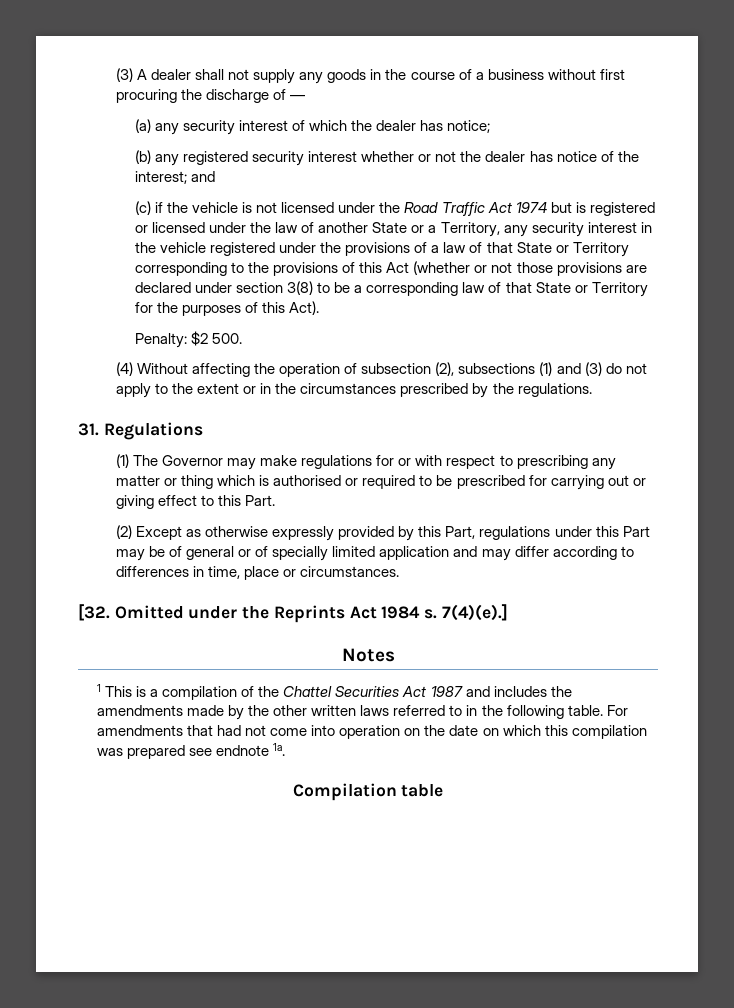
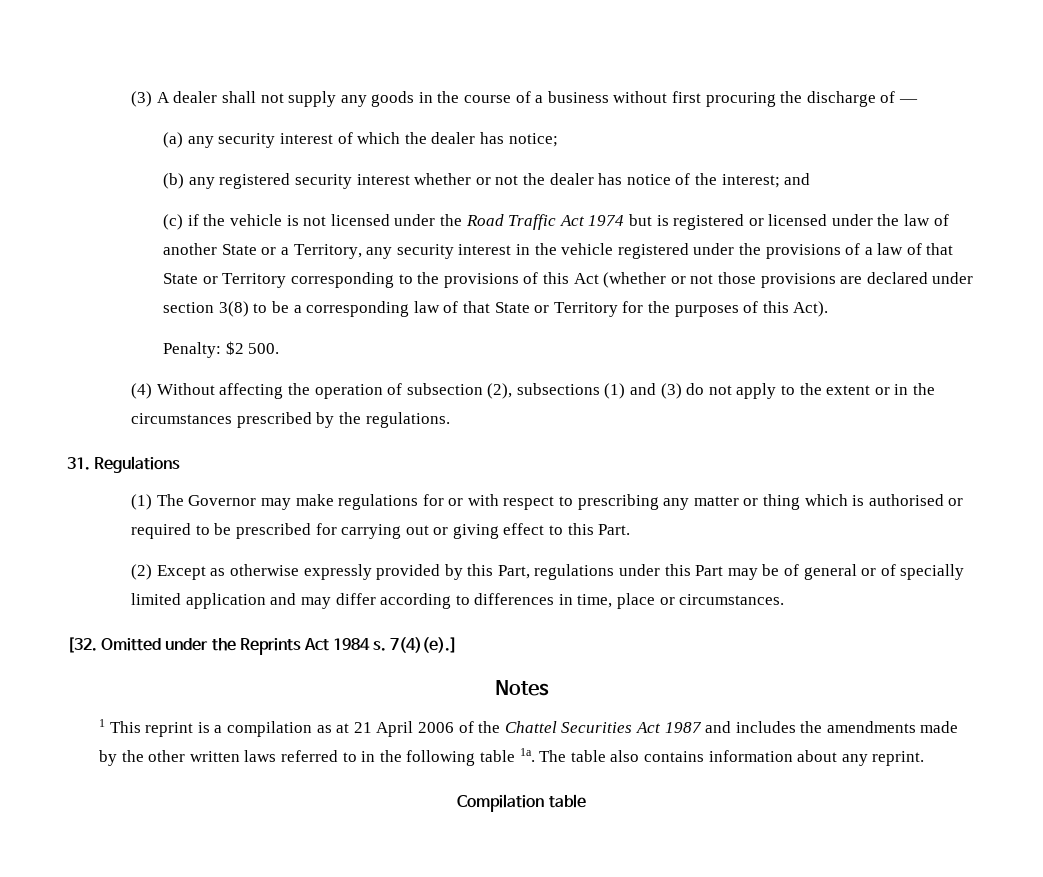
(133, 691) none -> [145,722,194,737] reprint
(238, 693) none -> [316,721,454,737] as at 21 April 2006
[567,705,628,716] [97,725,647,739] [97,743,286,759] table. For amendments that had not come into operation on the date on which this compilation was prepared see endnote 1a. -> [479,748,925,766] table 1a. The table also contains information about any reprint.

